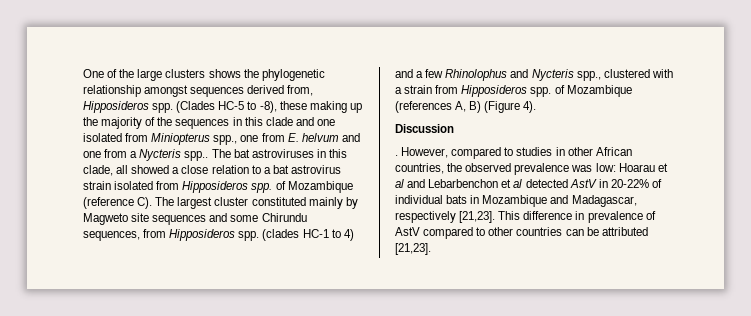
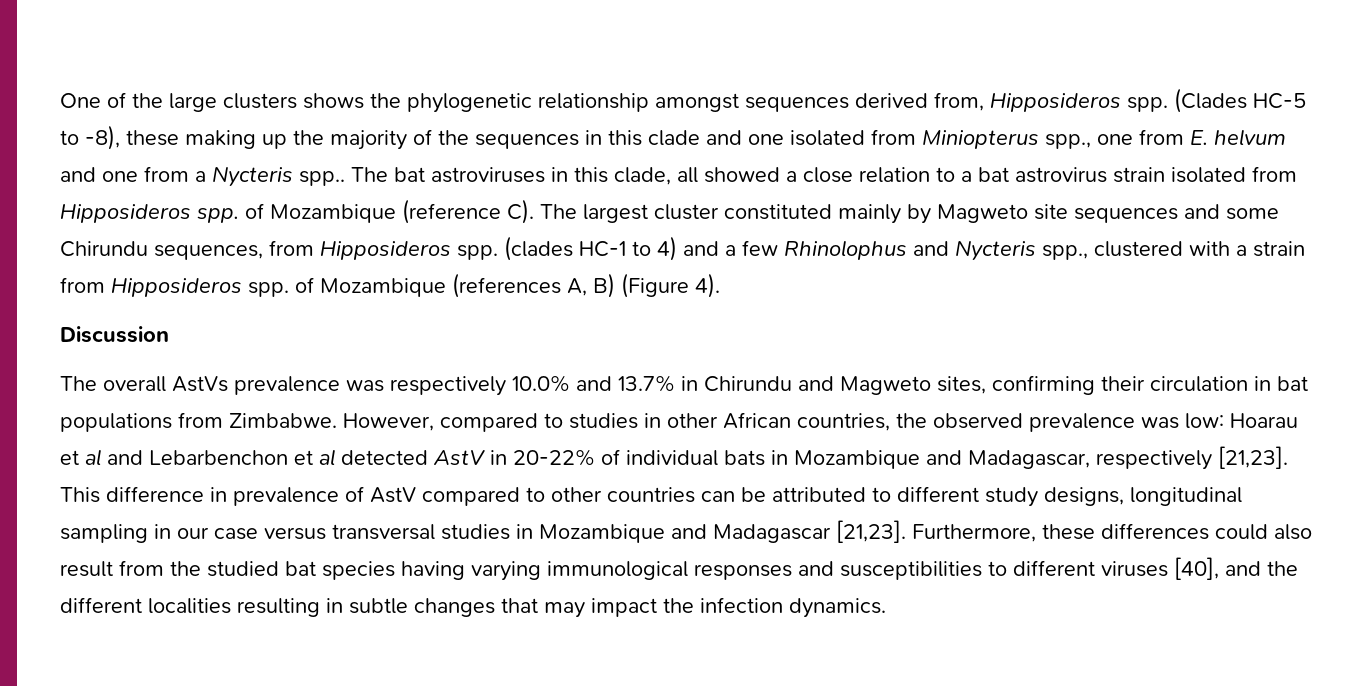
[395,155,398,156] . -> [60,375,1308,396] [60,412,337,432] The overall AstVs prevalence was respectively 10.0% and 13.7% in Chirundu and Magweto sites, confirming their circulation in bat populations from Zimbabwe.
[395,243,431,255] [21,23]. -> [872,486,1242,507] [60,520,1312,543] [60,557,1298,581] [60,597,886,618] to different study designs, longitudinal sampling in our case versus transversal studies in Mozambique and Madagascar [21,23]. Furthermore, these differences could also result from the studied bat species having varying immunological responses and susceptibilities to different viruses [40], and the different localities resulting in subtle changes that may impact the infection dynamics.

